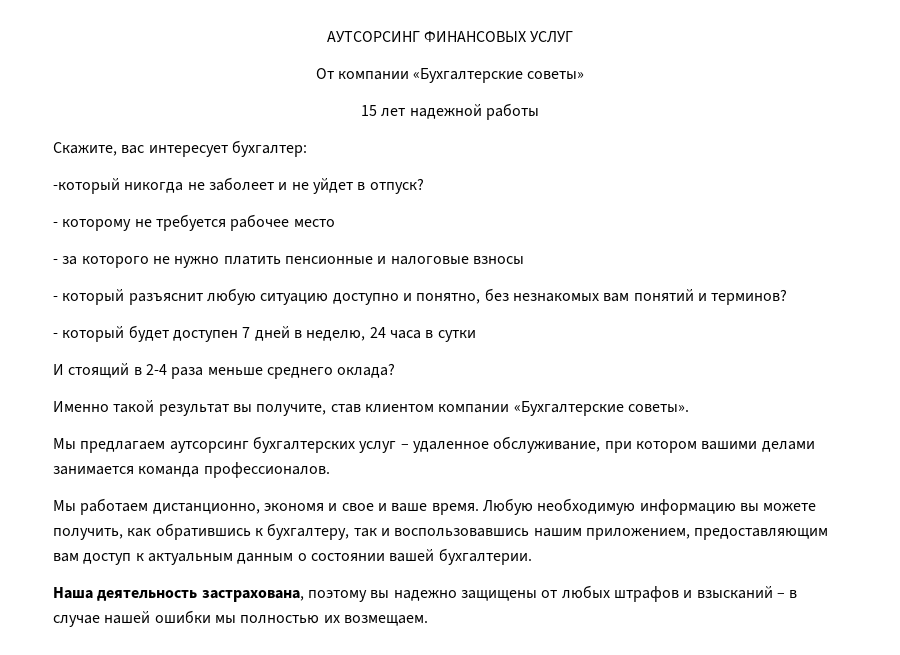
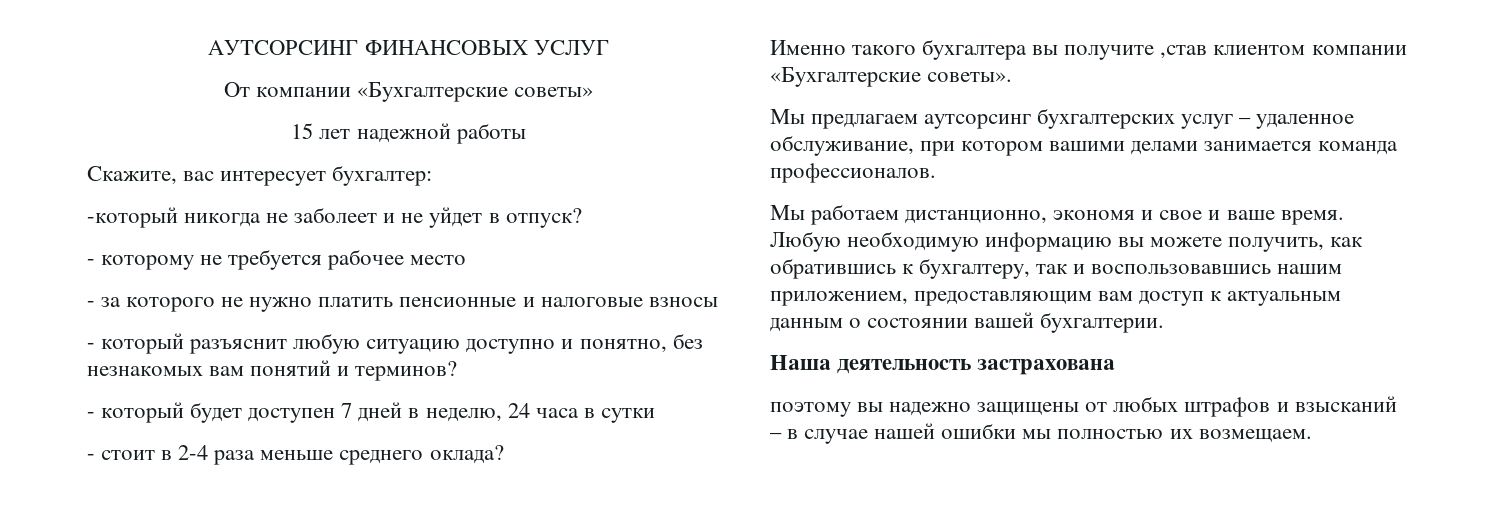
[53,363,130,378] И стоящий -> [87,450,156,460] - стоит
[113,400,361,416] такой результат вы получите, став -> [852,39,1208,60] такого бухгалтера вы получите ,став
[201,590,304,602] застрахована, -> [977,359,1116,375] застрахована //

